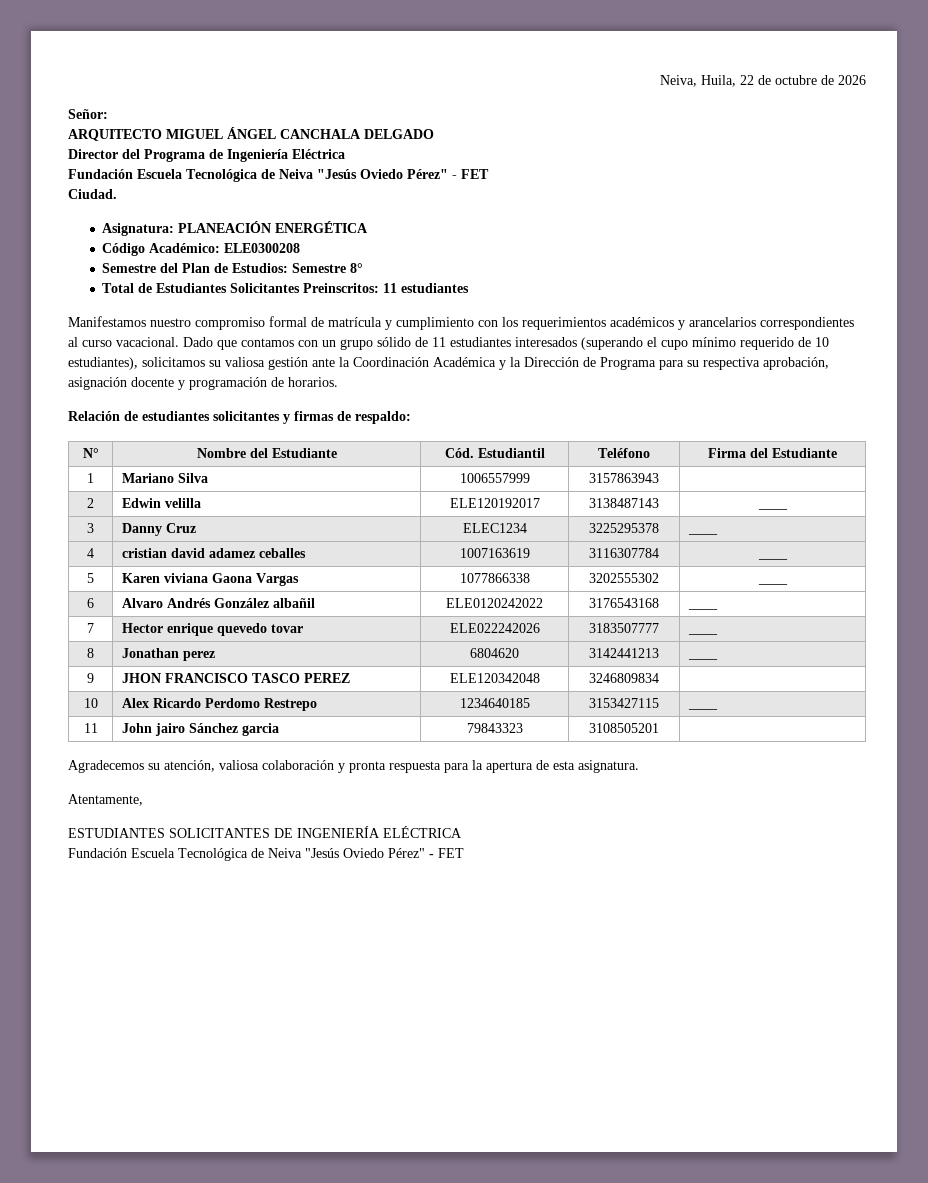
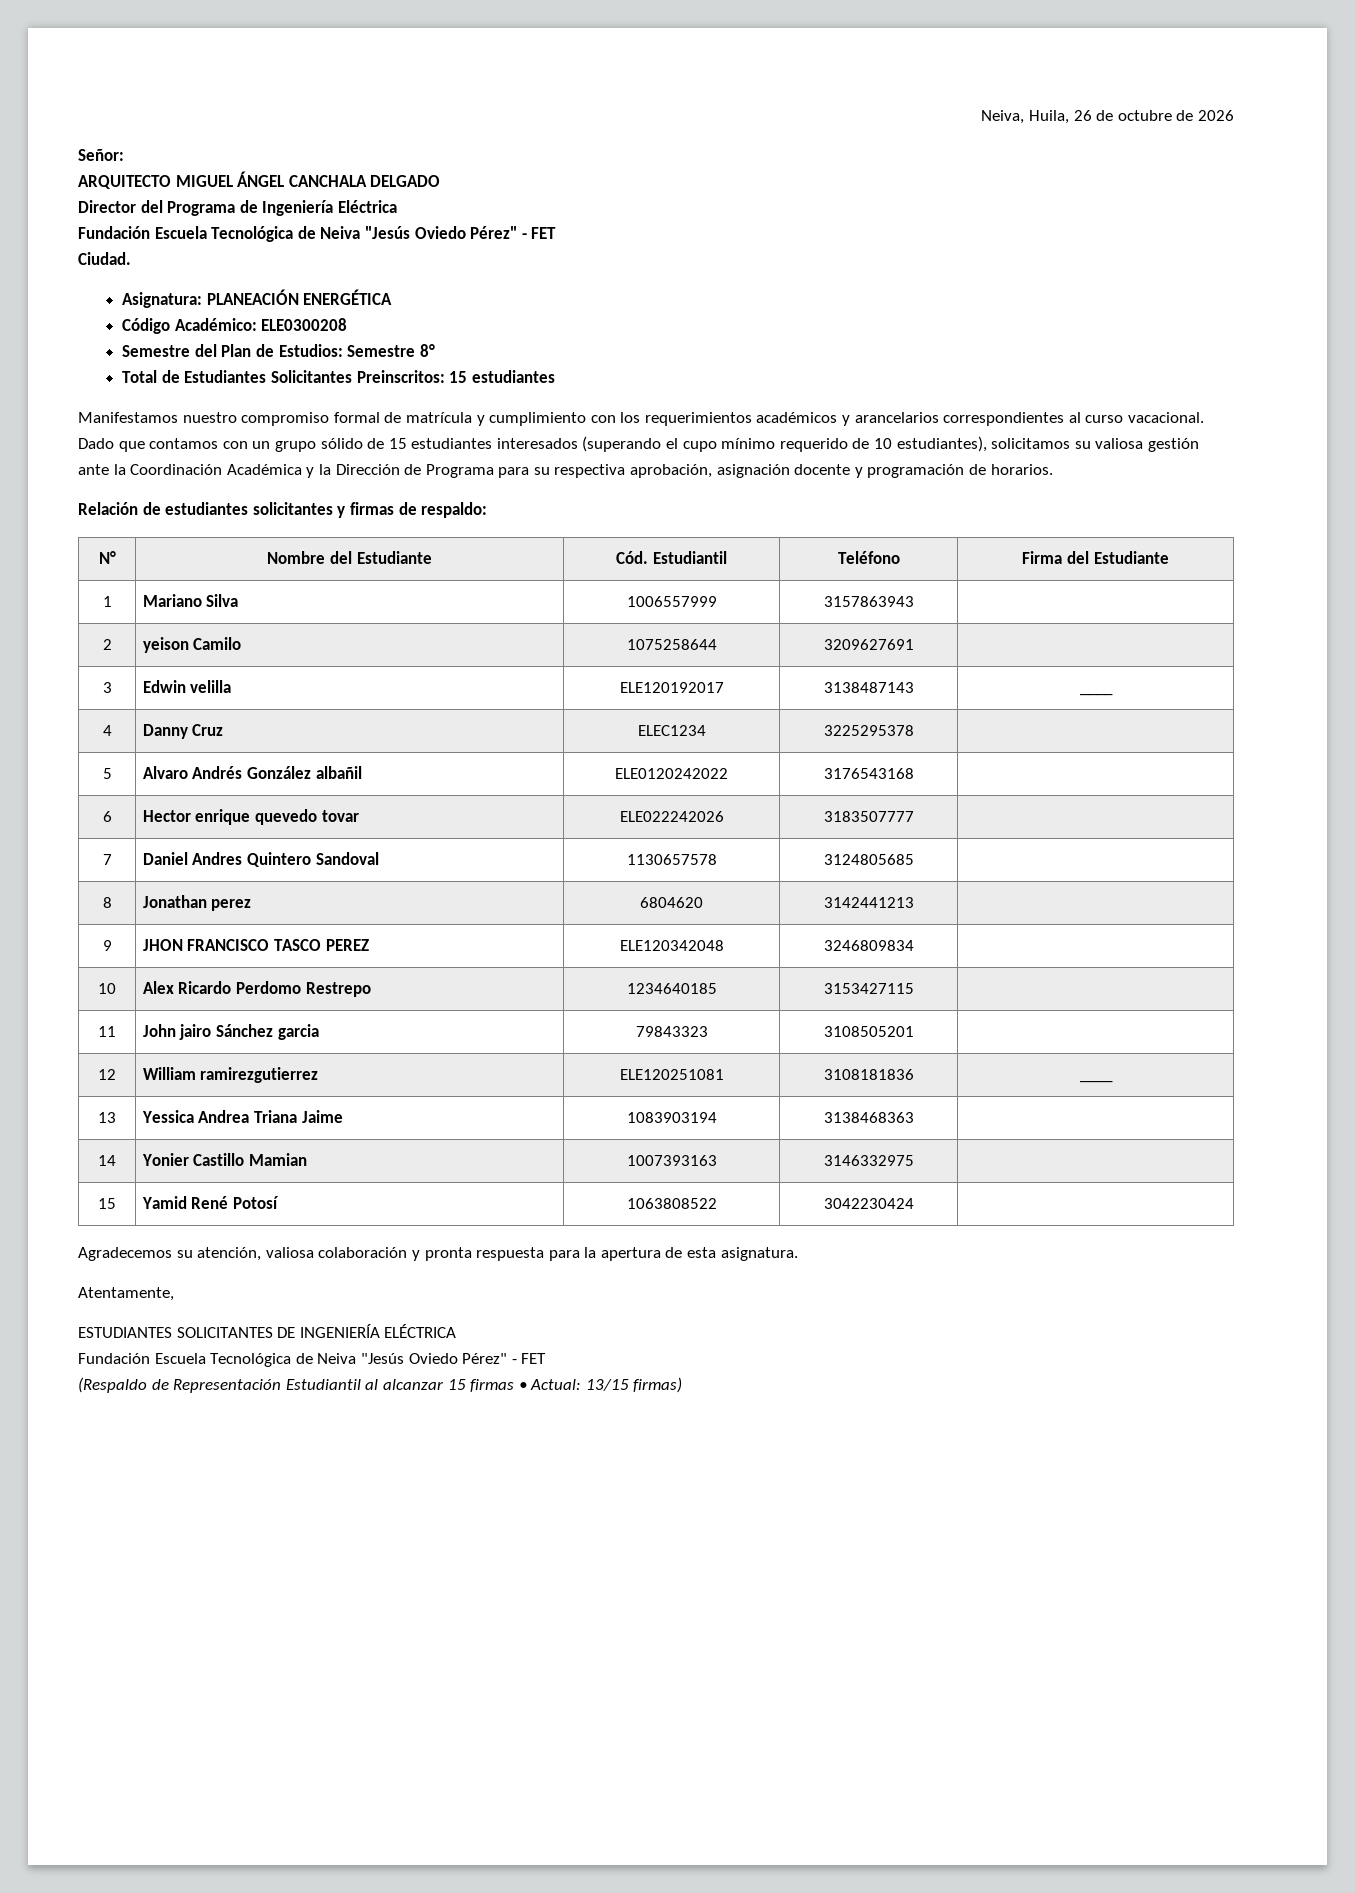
[740,75,754,85] 22 -> [1073,110,1092,121] 26
[383,283,398,293] 11 -> [449,371,468,383] 15
[432,337,446,347] 11 -> [388,438,407,449] 15
(94, 503) none -> [142,637,242,653] [626,639,717,650] [823,639,914,650] [102,682,112,693] | yeison Camilo | 1075258644 | 3209627691 | // 3
[87,523,94,533] 3 -> [102,725,112,736] 4
[687,533,718,535] [87,548,94,558] [121,548,306,558] [459,548,530,558] [589,548,659,558] [757,558,788,560] [87,573,94,583] [121,573,299,586] [459,573,530,583] [589,573,659,583] [757,583,788,585] [87,598,94,608] ____ // 4 | cristian david adamez ceballes | 1007163619 | 3116307784 | ____ // 5 | Karen viviana Gaona Vargas | 1077866338 | 3202555302 | ____ // 6 -> [102,768,112,779] // 5
[687,608,718,610] [87,623,94,633] ____ // 7 -> [102,811,112,822] // 6
[687,633,718,635] ____ -> [102,854,112,865] [142,852,379,867] [626,854,717,865] [823,854,914,865] // 7 | Daniel Andres Quintero Sandoval | 1130657578 | 3124805685 |
[687,658,718,660] ____ -> (914, 902) none
[687,708,718,710] ____ -> (914, 988) none
(659, 728) none -> [98,1069,116,1080] [142,1067,319,1083] [619,1069,724,1080] [823,1069,914,1080] [1079,1080,1113,1083] [98,1112,116,1123] [141,1110,343,1123] [626,1112,717,1123] [823,1112,914,1123] [98,1155,116,1166] [141,1153,307,1166] [626,1155,717,1166] [823,1155,914,1166] [98,1198,116,1209] [141,1196,279,1209] [626,1198,717,1209] [823,1198,914,1209] // 12 | William ramirezgutierrez | ELE120251081 | 3108181836 | ____ // 13 | Yessica Andrea Triana Jaime | 1083903194 | 3138468363 | // 14 | Yonier Castillo Mamian | 1007393163 | 3146332975 | // 15 | Yamid René Potosí | 1063808522 | 3042230424 |
(464, 853) none -> [78,1377,683,1393] // (Respaldo de Representación Estudiantil al alcanzar 15 firmas • Actual: 13/15 firmas)

